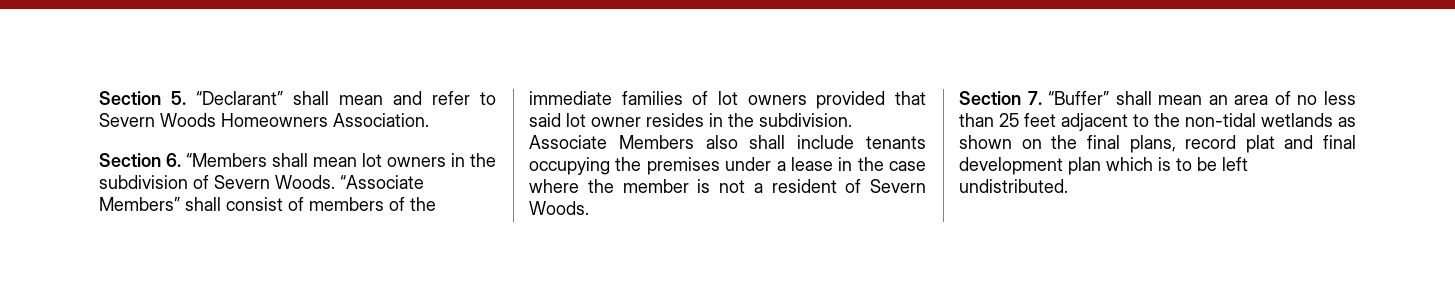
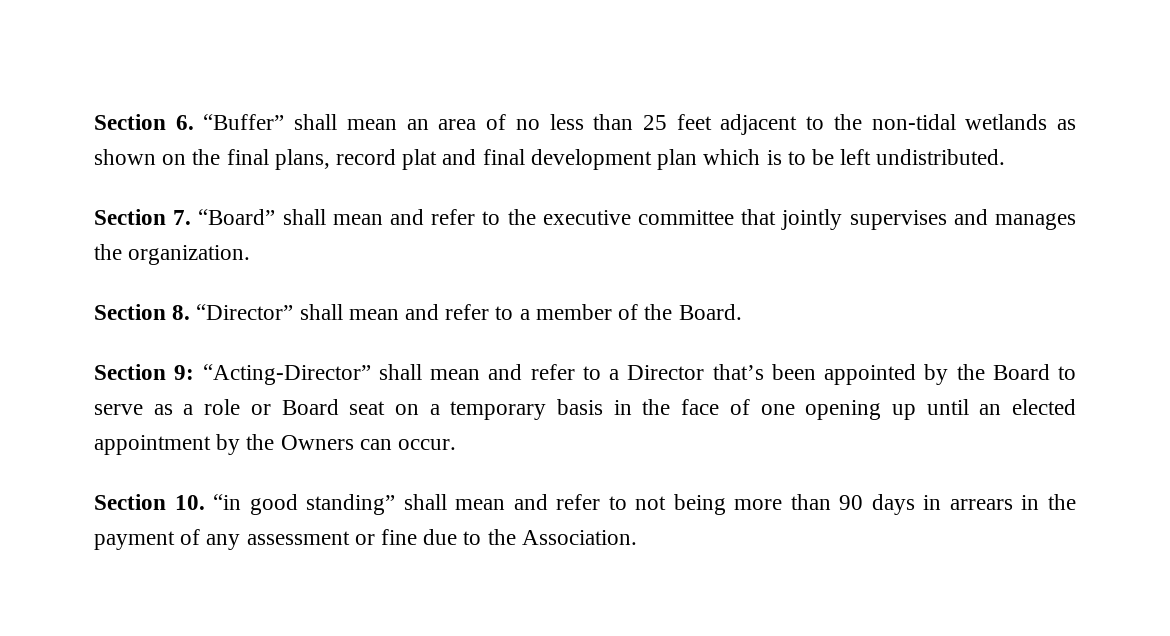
[99,91,496,105] [99,113,429,127] [99,153,496,167] [99,175,424,189] [99,197,436,211] [529,91,926,109] [529,113,852,127] [529,135,926,149] [529,157,926,175] [529,179,926,193] [529,201,589,215] [959,91,1042,105] Section 5. “Declarant” shall mean and refer to Severn Woods Homeowners Association. // Section 6. “Members shall mean lot owners in the subdivision of Severn Woods. “Associate Members” shall consist of members of the immediate families of lot owners provided that said lot owner resides in the subdivision. Associate Members also shall include tenants occupying the premises under a lease in the case where the member is not a resident of Severn Woods. // Section 7. -> [94,114,194,130] Section 6.
(1068, 186) none -> [94,209,1077,230] [94,244,251,265] [94,304,742,320] [94,364,1076,385] [94,399,1077,420] [94,434,457,455] [94,494,1076,515] [94,529,637,550] // Section 7. “Board” shall mean and refer to the executive committee that jointly supervises and manages the organization. // Section 8. “Director” shall mean and refer to a member of the Board. // Section 9: “Acting-Director” shall mean and refer to a Director that’s been appointed by the Board to serve as a role or Board seat on a temporary basis in the face of one opening up until an elected appointment by the Owners can occur. // Section 10. “in good standing” shall mean and refer to not being more than 90 days in arrears in the payment of any assessment or fine due to the Association.

